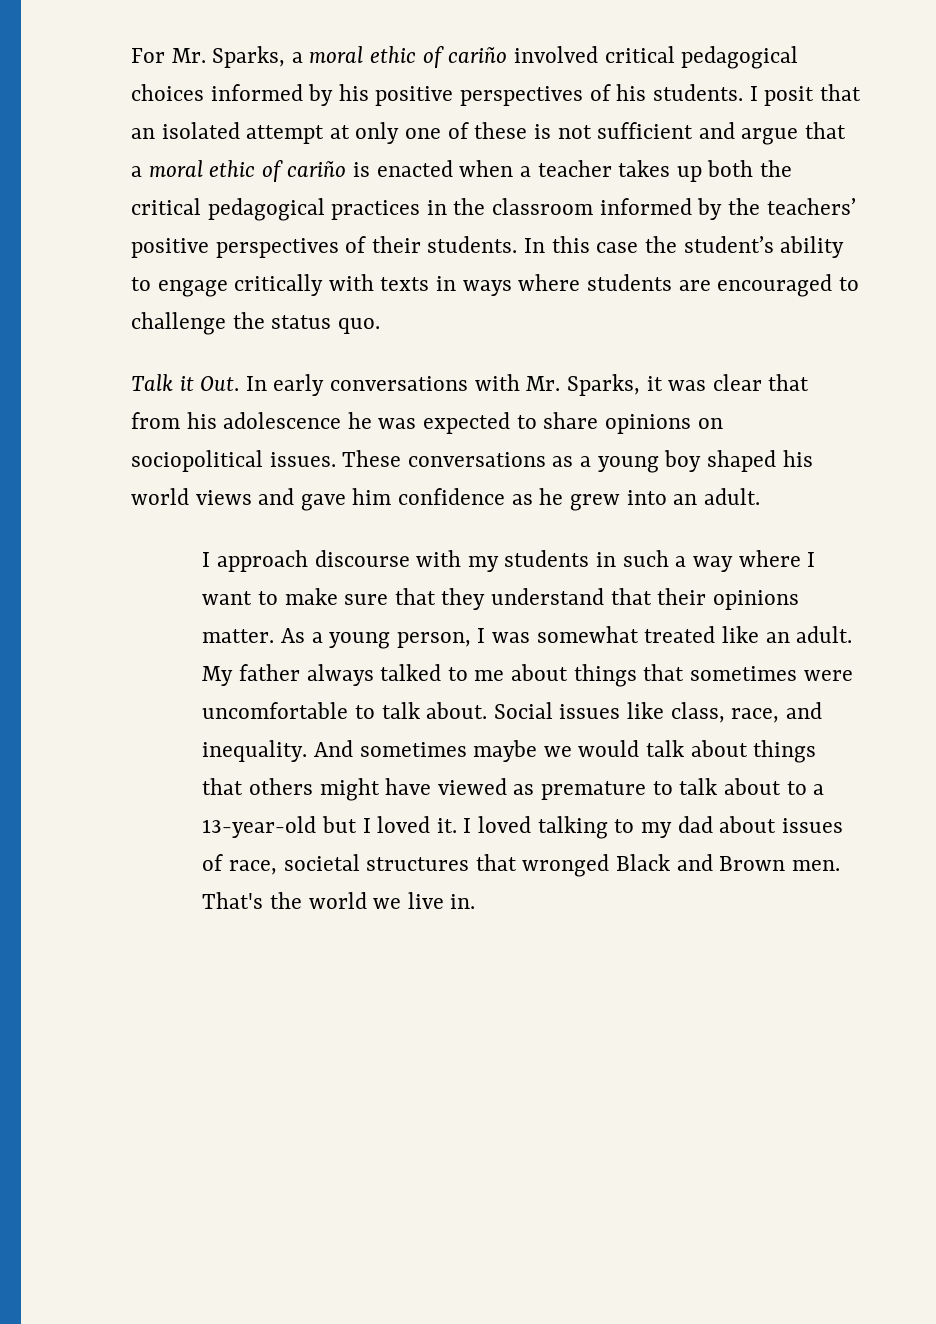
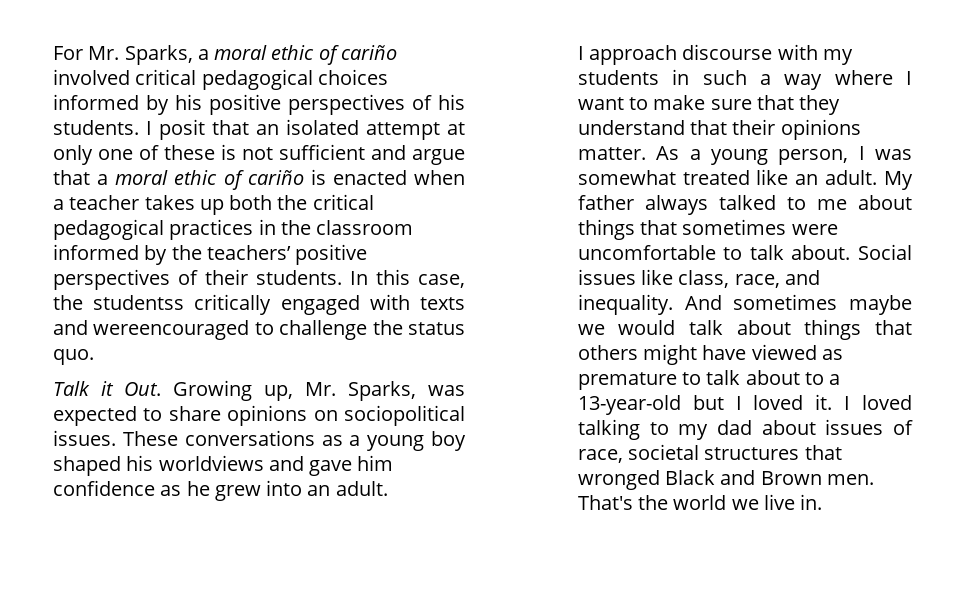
[596,236,845,258] [131,274,833,297] case the student’s ability to engage critically with texts in ways where students are encouraged -> [418,274,465,288] [53,294,465,315] [53,320,250,340] case, the studentss critically engaged with texts and wereencouraged
[245,374,810,396] [131,412,372,429] In early conversations with Mr. Sparks, it was clear that from his adolescence he -> [172,380,416,401] Growing up, Mr. Sparks,
[131,488,252,505] world views -> [158,455,264,471] worldviews

